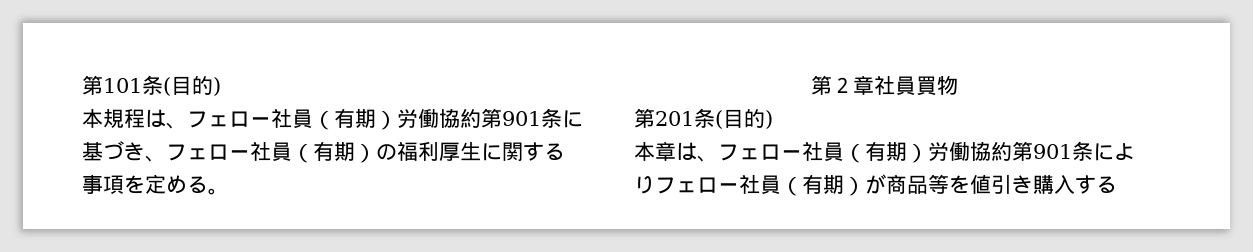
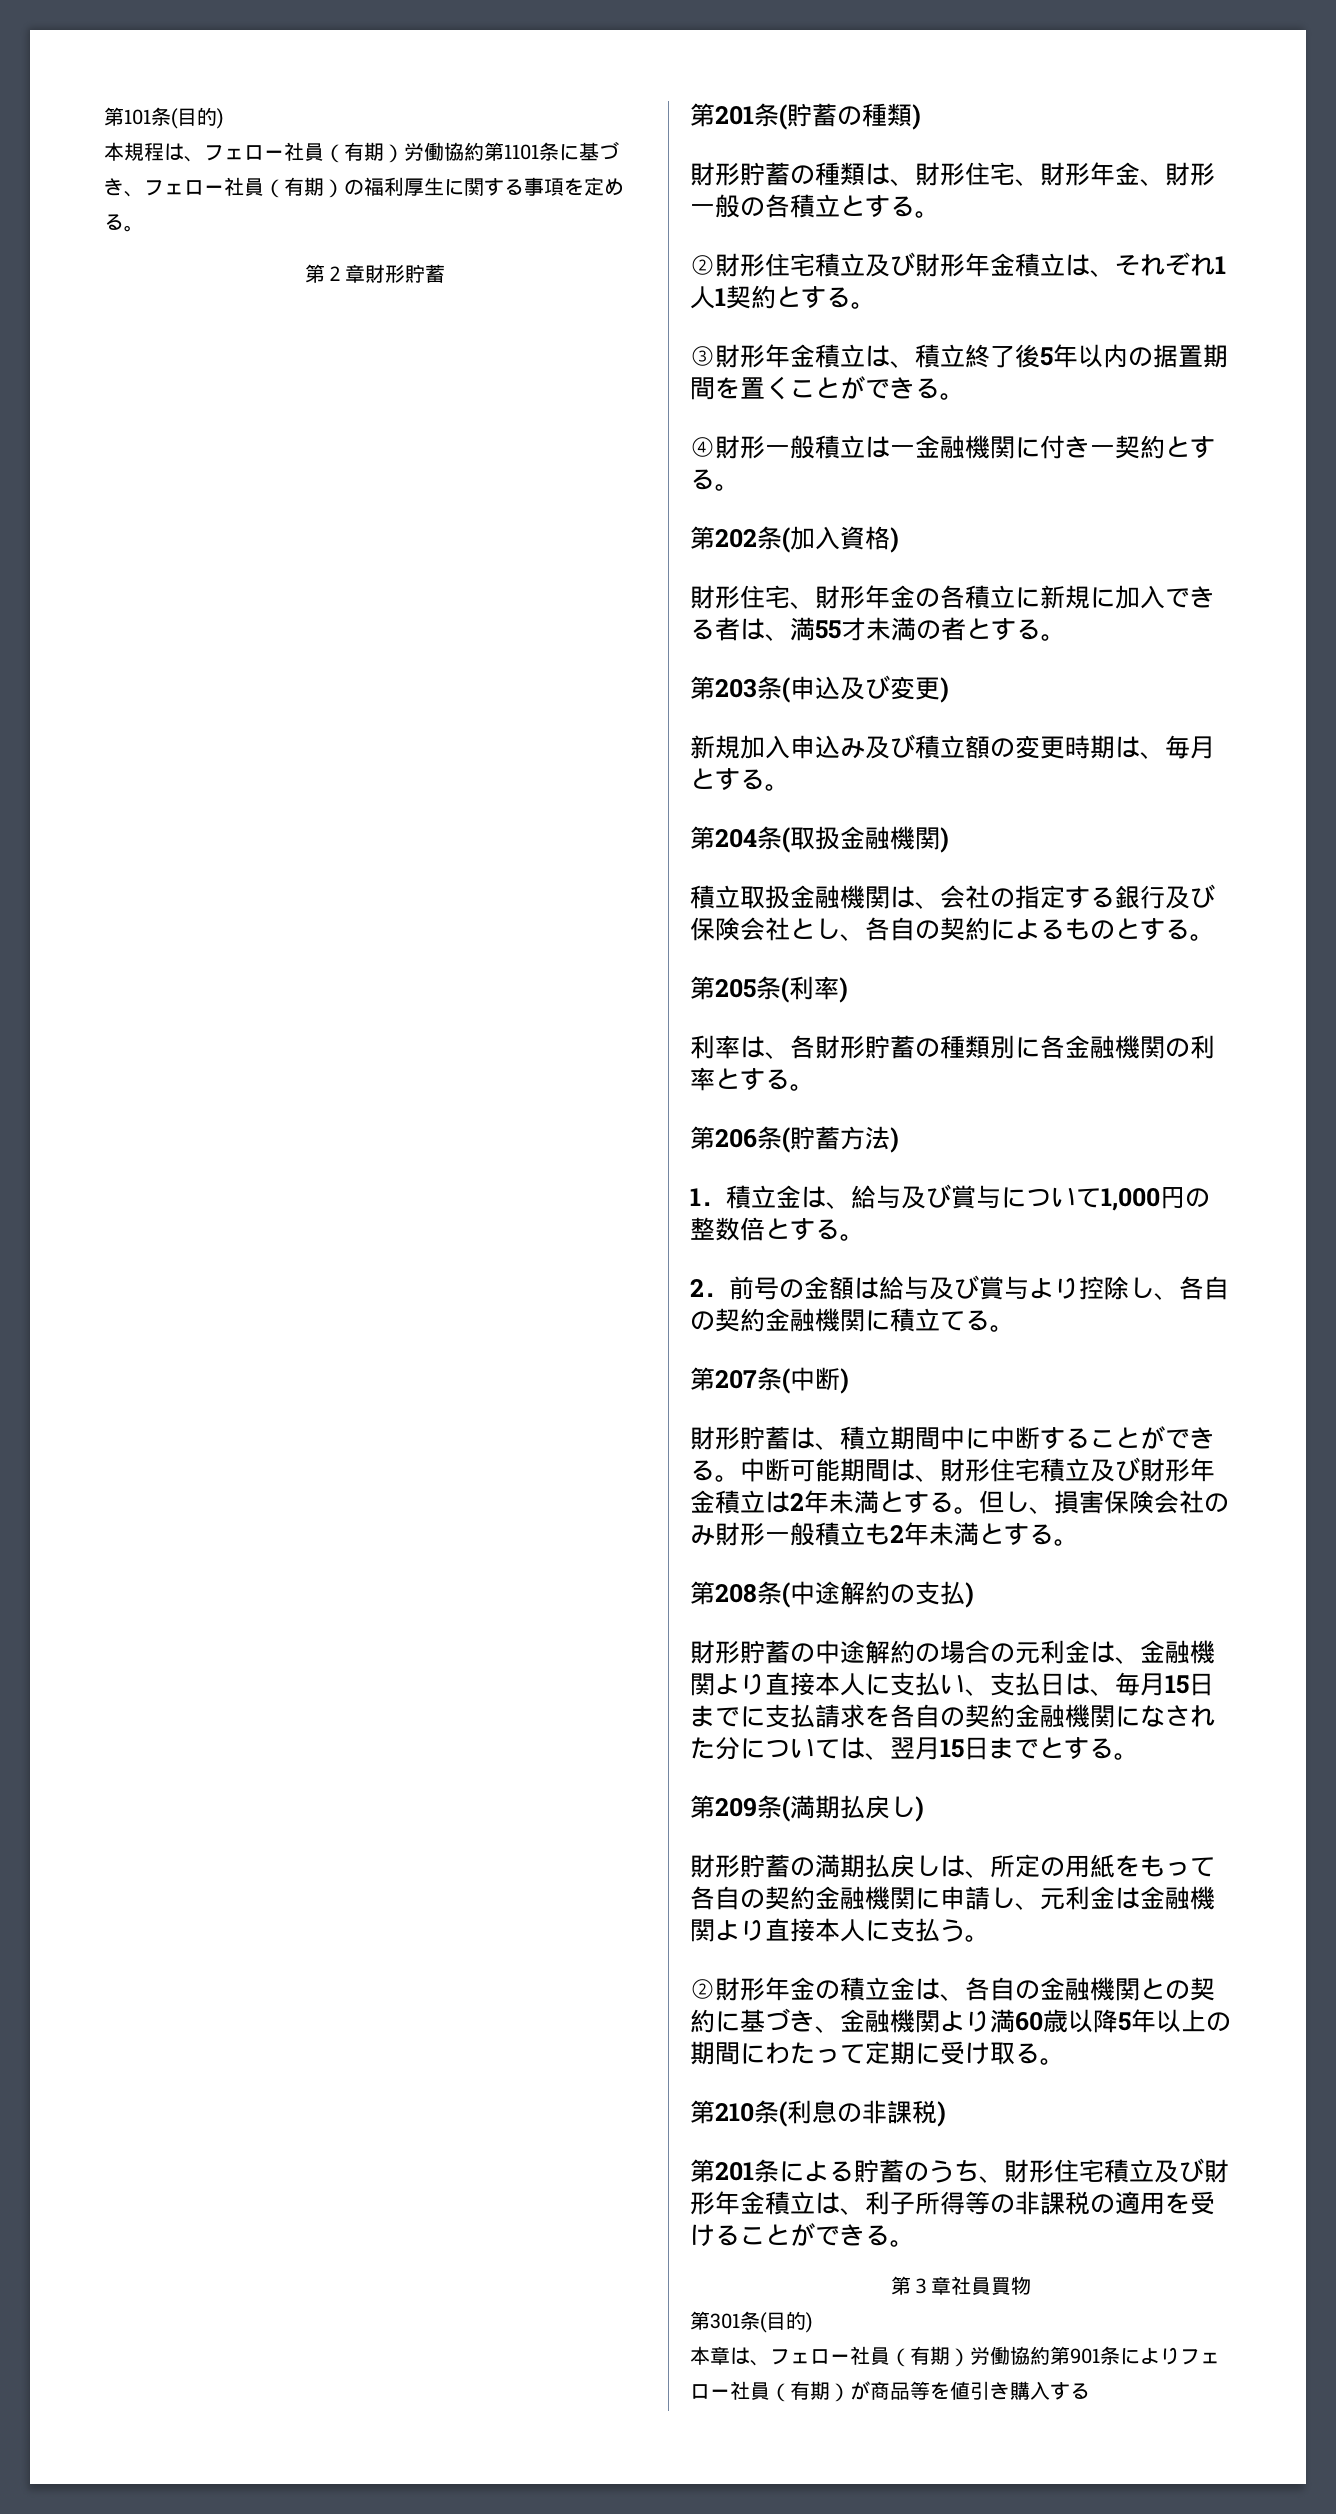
[502,111,541,126] 901 -> [504,144,539,160] 1101
(874, 85) none -> [365,264,445,283] [690,103,921,130] [690,162,1215,186] [690,194,940,218] [690,252,1226,277] [690,285,876,309] [690,344,1228,368] [690,376,965,400] [690,435,1215,459] [690,469,740,491] [690,526,899,553] [690,585,1215,609] [690,617,1066,641] [690,675,949,703] [690,734,1215,759] [690,768,790,791] [690,826,949,853] [690,884,1215,909] [690,917,1215,941] [690,976,848,1003] [690,1035,1215,1059] [690,1067,815,1091] [690,1126,899,1153] [690,1184,1210,1211] [690,1217,865,1241] [690,1275,1229,1300] [690,1308,1015,1332] [690,1367,849,1394] [690,1426,1215,1450] [690,1457,1215,1482] [690,1490,1229,1514] [690,1522,1079,1546] [690,1581,974,1608] [690,1640,1215,1664] [690,1672,1214,1696] [690,1704,1215,1728] [690,1736,1139,1760] [690,1795,924,1822] [690,1854,1215,1878] [690,1886,1215,1910] [690,1918,990,1942] [690,1977,1215,2001] [690,2008,1231,2033] [690,2041,1065,2065] [690,2100,946,2127] [690,2158,1229,2183] [690,2191,1215,2215] [690,2223,915,2247] [891,2276,951,2295] 財形貯蓄 // 第201条(貯蓄の種類) // 財形貯蓄の種類は、財形住宅、財形年金、財形一般の各積立とする。 // ②財形住宅積立及び財形年金積立は、それぞれ1人1契約とする。 // ③財形年金積立は、積立終了後5年以内の据置期間を置くことができる。 // ④財形一般積立は一金融機関に付き一契約とする。 // 第202条(加入資格) // 財形住宅、財形年金の各積立に新規に加入できる者は、満55才未満の者とする。 // 第203条(申込及び変更) // 新規加入申込み及び積立額の変更時期は、毎月とする。 // 第204条(取扱金融機関) // 積立取扱金融機関は、会社の指定する銀行及び保険会社とし、各自の契約によるものとする。 // 第205条(利率) // 利率は、各財形貯蓄の種類別に各金融機関の利率とする。 // 第206条(貯蓄方法) // 1．積立金は、給与及び賞与について1,000円の整数倍とする。 // 2．前号の金額は給与及び賞与より控除し、各自の契約金融機関に積立てる。 // 第207条(中断) // 財形貯蓄は、積立期間中に中断することができる。中断可能期間は、財形住宅積立及び財形年金積立は2年未満とする。但し、損害保険会社のみ財形一般積立も2年未満とする。 // 第208条(中途解約の支払) // 財形貯蓄の中途解約の場合の元利金は、金融機関より直接本人に支払い、支払日は、毎月15日までに支払請求を各自の契約金融機関になされた分については、翌月15日までとする。 // 第209条(満期払戻し) // 財形貯蓄の満期払戻しは、所定の用紙をもって各自の契約金融機関に申請し、元利金は金融機関より直接本人に支払う。 // ②財形年金の積立金は、各自の金融機関との契約に基づき、金融機関より満60歳以降5年以上の期間にわたって定期に受け取る。 // 第210条(利息の非課税) // 第201条による貯蓄のうち、財形住宅積立及び財形年金積立は、利子所得等の非課税の適用を受けることができる。 // 第３章
[655,111,694,126] 201 -> [710,2313,740,2329] 301

